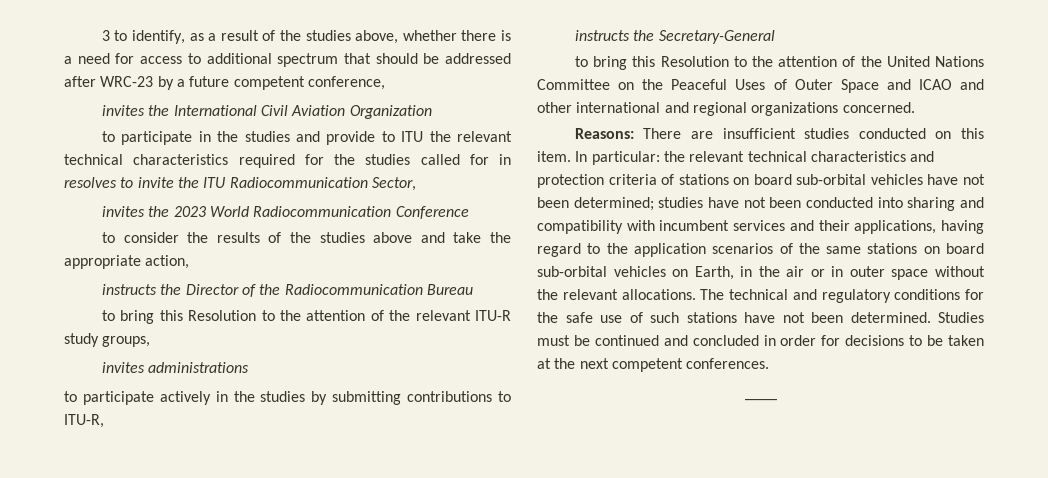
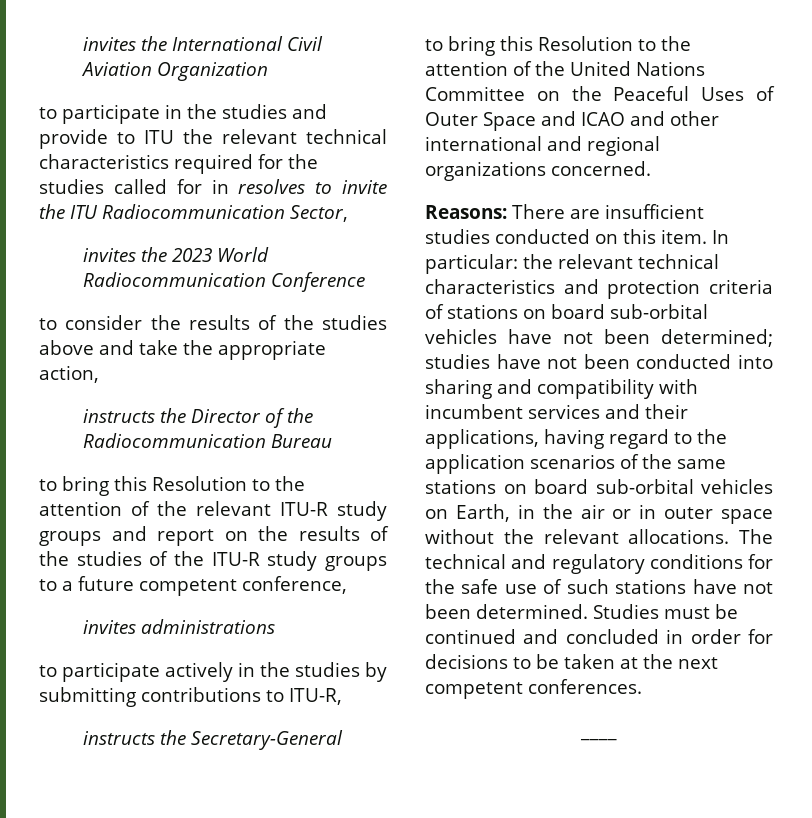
[101,30,512,44] [64,53,511,67] [64,76,385,90] 3 to identify, as a result of the studies above, whether there is a need for access to additional spectrum that should be addressed after WRC-23 by a future competent conference, // -> (83, 44) none
[102,336,151,347] groups, -> [39,526,389,546] [39,551,387,571] [39,576,347,596] groups and report on the results of the studies of the ITU-R study groups to a future competent conference,

